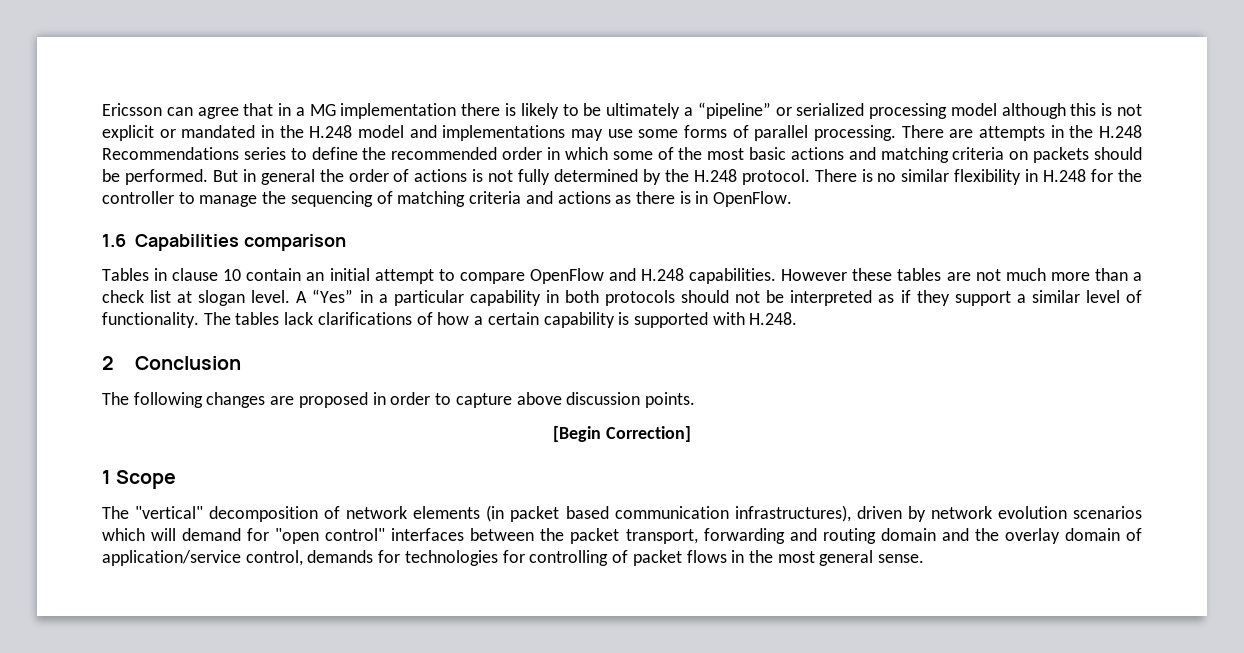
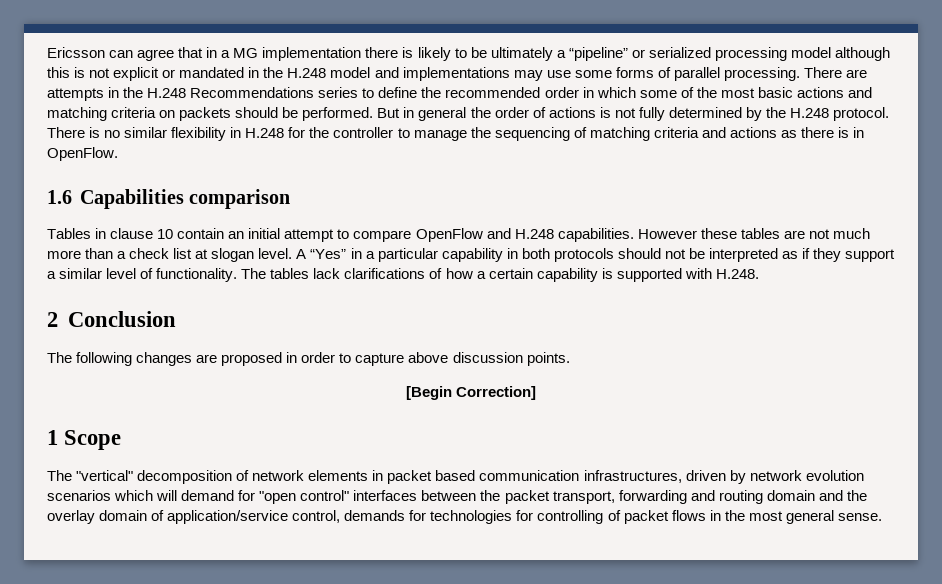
[486,505,505,522] (in -> [372,470,384,481] in
[734,505,851,522] infrastructures), -> [583,470,682,483] infrastructures,

